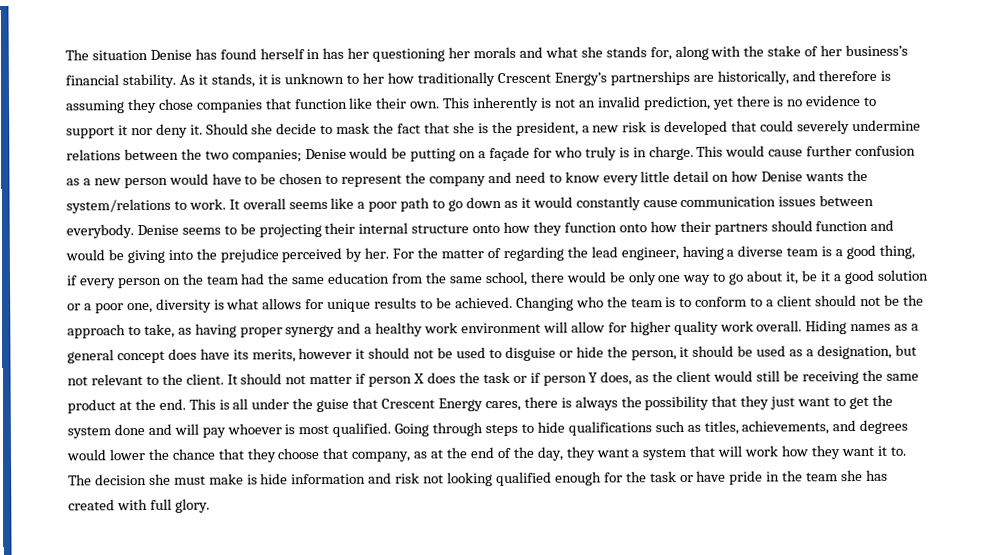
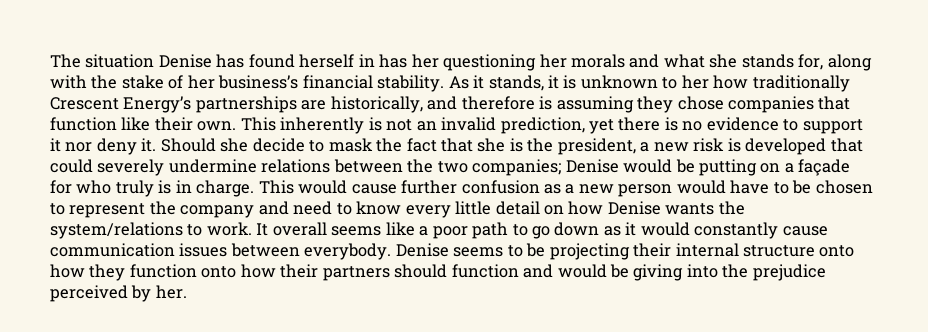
[392,244,915,262] [66,269,929,289] [67,294,924,314] [67,320,920,339] [67,344,917,364] [67,369,919,387] [67,394,893,414] [67,419,909,439] [66,445,907,463] [68,469,888,487] [68,498,210,513] For the matter of regarding the lead engineer, having a diverse team is a good thing, if every person on the team had the same education from the same school, there would be only one way to go about it, be it a good solution or a poor one, diversity is what allows for unique results to be achieved. Changing who the team is to conform to a client should not be the approach to take, as having proper synergy and a healthy work environment will allow for higher quality work overall. Hiding names as a general concept does have its merits, however it should not be used to disguise or hide the person, it should be used as a designation, but not relevant to the client. It should not matter if person X does the task or if person Y does, as the client would still be receiving the same product at the end. This is all under the guise that Crescent Energy cares, there is always the possibility that they just want to get the system done and will pay whoever is most qualified. Going through steps to hide qualifications such as titles, achievements, and degrees would lower the chance that they choose that company, as at the end of the day, they want a system that will work how they want it to. The decision she must make is hide information and risk not looking qualified enough for the task or have pride in the team she has created with full glory. -> (187, 292) none

